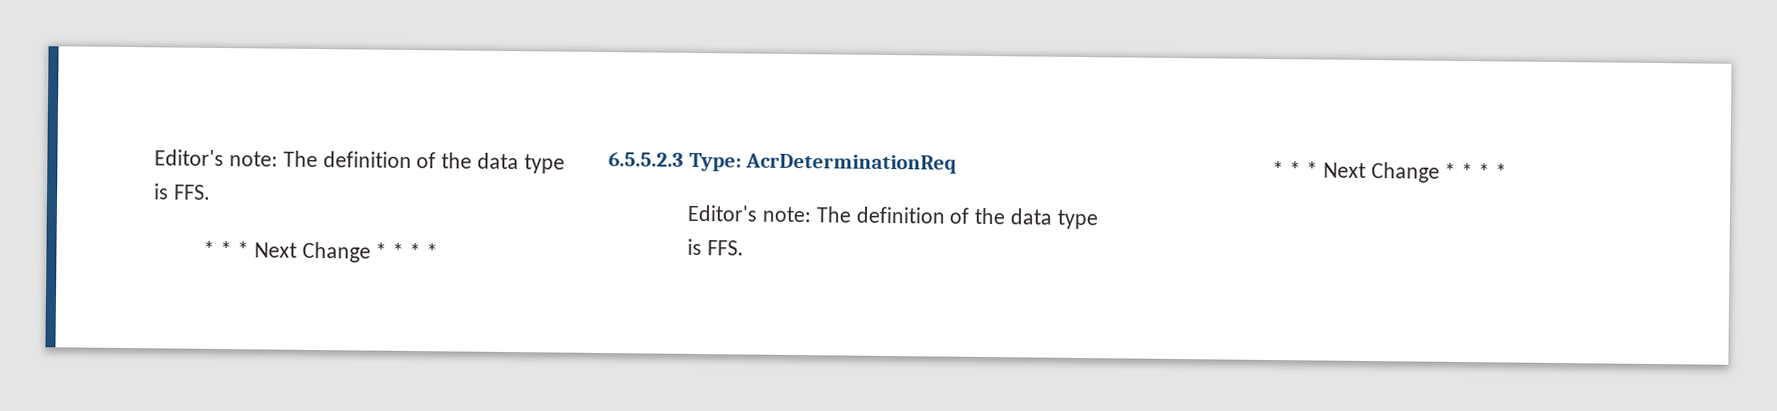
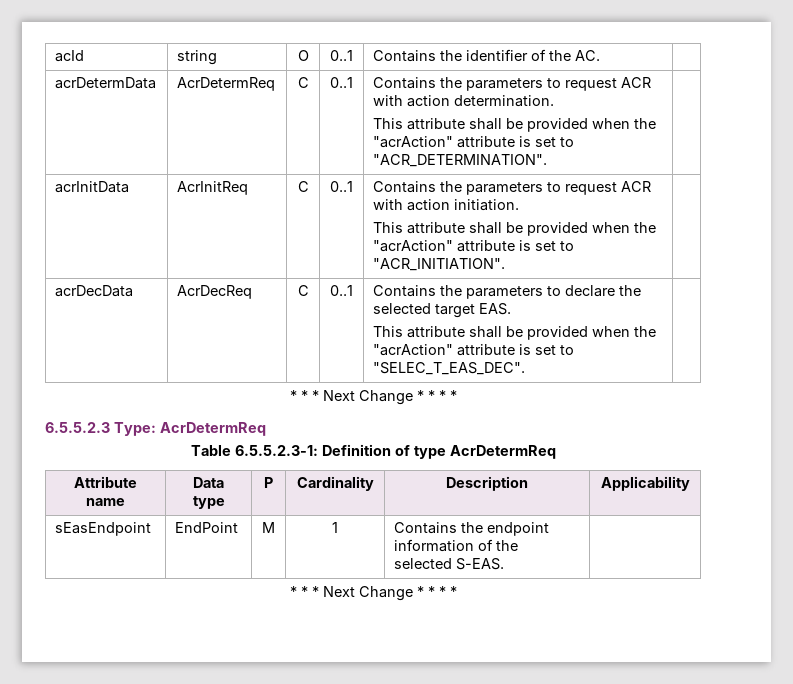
[154,149,565,174] [154,183,212,200] Editor's note: The definition of the data type is FFS. -> [55,50,85,62] [177,50,218,65] [297,50,309,61] [330,50,353,61] [373,49,601,62] [55,77,157,89] [177,77,276,91] [297,77,309,88] [330,77,353,88] [373,77,652,91] [373,95,555,107] [373,118,657,132] [373,136,575,148] [373,154,548,167] [55,181,130,193] [177,181,249,195] [297,181,309,192] [330,181,353,192] [373,181,652,195] [373,199,520,211] [373,222,657,236] [373,240,575,252] [373,258,506,271] [55,285,134,297] [177,285,253,299] [297,285,309,296] [330,285,353,296] [373,285,642,299] [373,303,512,318] [373,326,657,340] [373,344,575,356] [373,362,526,375] acId | string | O | 0..1 | Contains the identifier of the AC. | // acrDetermData | AcrDetermReq | C | 0..1 | Contains the parameters to request ACR with action determination. // This attribute shall be provided when the "acrAction" attribute is set to "ACR_DETERMINATION". | // acrInitData | AcrInitReq | C | 0..1 | Contains the parameters to request ACR with action initiation. // This attribute shall be provided when the "acrAction" attribute is set to "ACR_INITIATION". | // acrDecData | AcrDecReq | C | 0..1 | Contains the parameters to declare the selected target EAS. // This attribute shall be provided when the "acrAction" attribute is set to "SELEC_T_EAS_DEC". |
[745,153,958,174] [687,204,1098,230] [687,238,745,256] AcrDeterminationReq // Editor's note: The definition of the data type is FFS. -> [159,422,266,436] [190,444,556,459] [74,476,137,488] [86,498,125,506] [193,477,224,488] [192,496,225,509] [264,477,273,488] [296,476,374,491] [446,476,528,491] [600,476,690,491] [55,522,152,536] [175,522,239,533] [262,522,275,533] [332,522,338,533] [394,522,550,536] [394,539,519,552] [394,558,505,570] AcrDetermReq // Table 6.5.5.2.3-1: Definition of type AcrDetermReq // Attribute name | Data type | P | Cardinality | Description | Applicability // sEasEndpoint | EndPoint | M | 1 | Contains the endpoint information of the selected S-EAS. |

